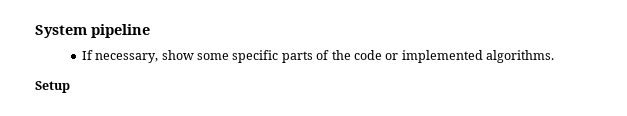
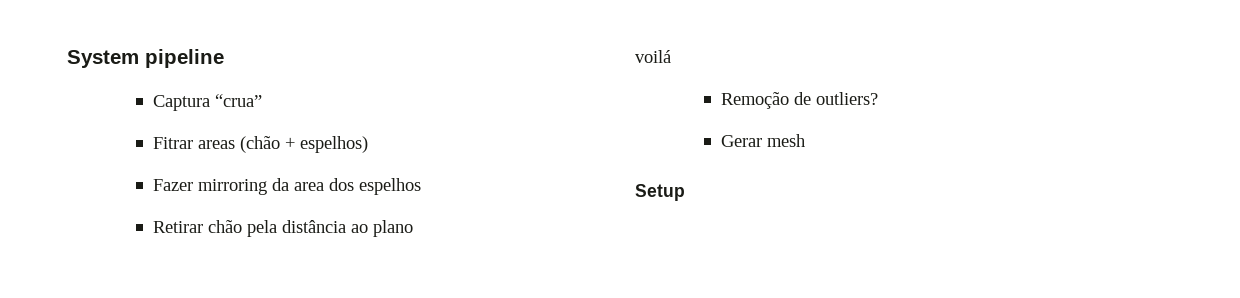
[81,50,555,63] If necessary, show some specific parts of the code or implemented algorithms. -> [152,94,262,111] [152,136,368,153] [152,178,421,195] [152,220,413,237] [635,50,671,63] [720,92,878,109] [720,134,805,147] Captura “crua” // Fitrar areas (chão + espelhos) // Fazer mirroring da area dos espelhos // Retirar chão pela distância ao plano // voilá // Remoção de outliers? // Gerar mesh

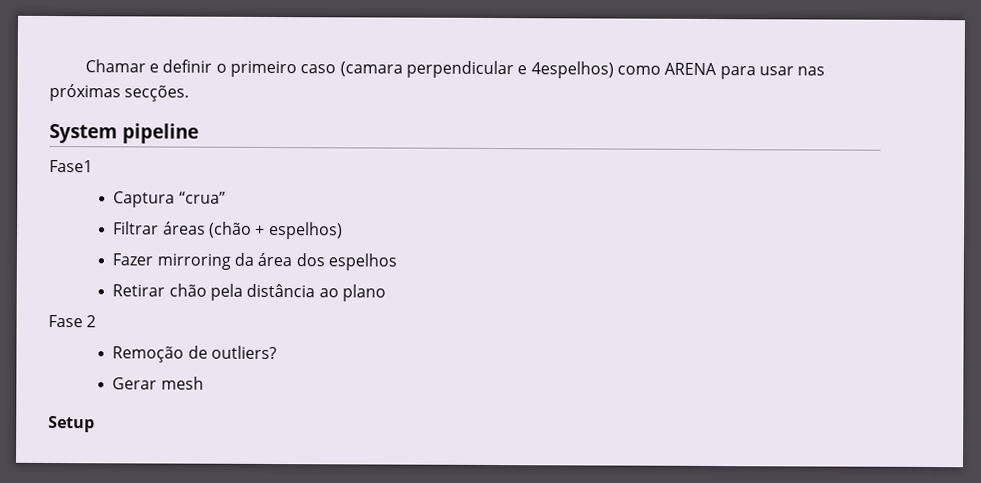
(67, 59) none -> [84,59,826,80] [49,83,190,102] Chamar e definir o primeiro caso (camara perpendicular e 4espelhos) como ARENA para usar nas próximas secções. //
(224, 58) none -> [49,159,93,173] // Fase1
[152,137,235,149] Fitrar areas -> [113,221,206,235] Filtrar áreas
[293,182,324,191] area -> [257,252,293,267] área
[635,50,671,63] voilá -> [48,314,97,328] Fase 2

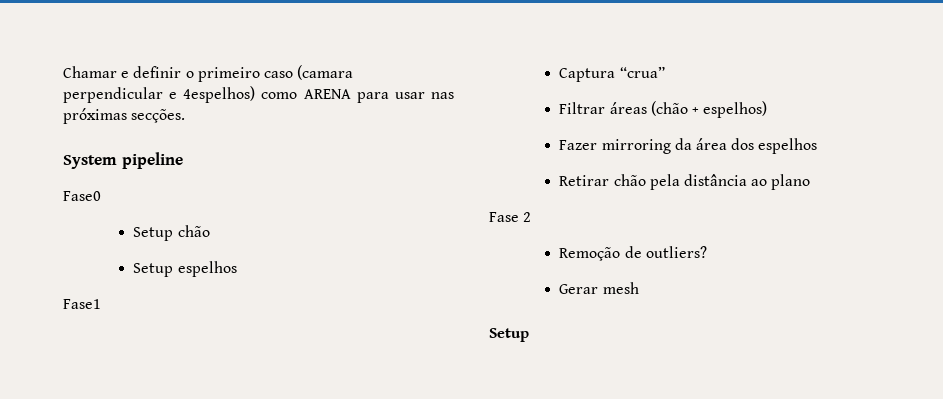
(199, 133) none -> [63,191,101,201] [133,225,210,241] [133,261,237,277] // Fase0 // Setup chão // Setup espelhos

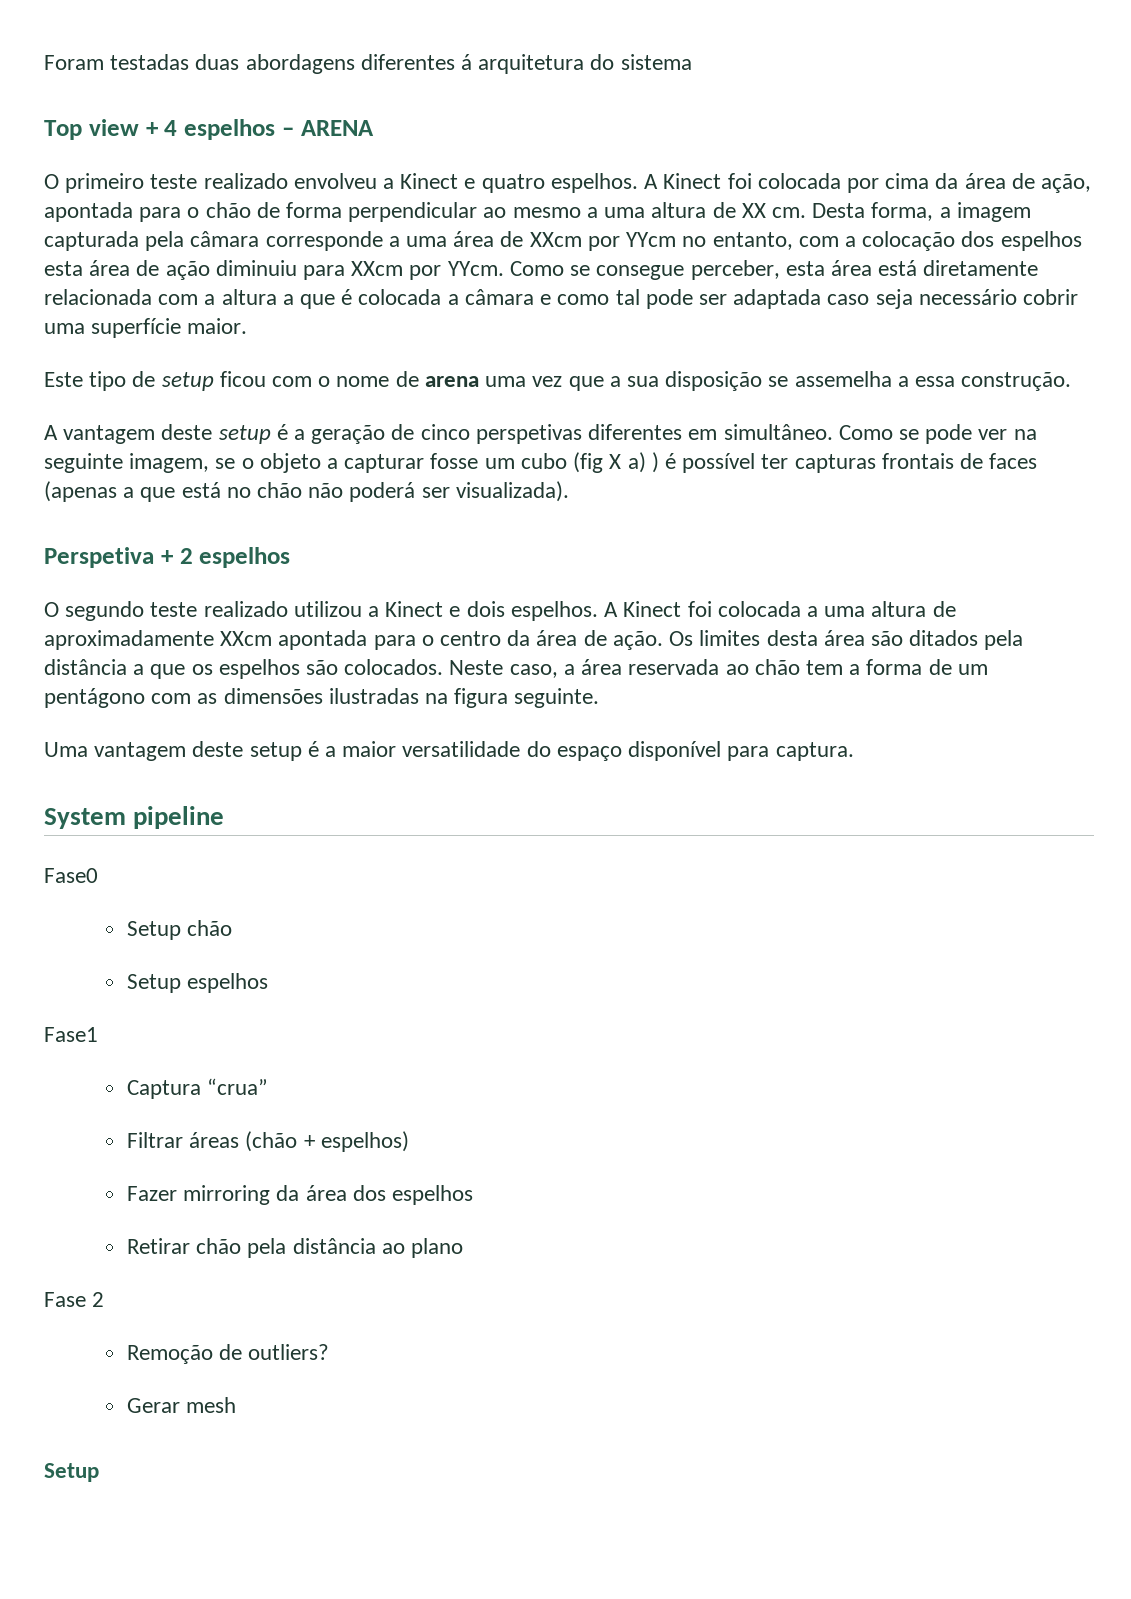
[63,65,354,82] [63,86,455,103] [63,108,186,124] Chamar e definir o primeiro caso (camara perpendicular e 4espelhos) como ARENA para usar nas próximas secções. -> [44,54,692,74] [44,119,374,140] [44,173,1091,193] [44,202,1031,222] [44,231,1082,251] [44,260,1039,280] [44,289,1078,309] [44,318,248,338] [44,371,1072,391] [44,424,1037,444] [44,452,1038,473] [44,481,569,502] [44,547,291,568] [44,601,956,621] [44,630,1024,650] [44,659,988,679] [44,688,600,708] [44,741,854,761] Foram testadas duas abordagens diferentes á arquitetura do sistema // Top view + 4 espelhos – ARENA // O primeiro teste realizado envolveu a Kinect e quatro espelhos. A Kinect foi colocada por cima da área de ação, apontada para o chão de forma perpendicular ao mesmo a uma altura de XX cm. Desta forma, a imagem capturada pela câmara corresponde a uma área de XXcm por YYcm no entanto, com a colocação dos espelhos esta área de ação diminuiu para XXcm por YYcm. Como se consegue perceber, esta área está diretamente relacionada com a altura a que é colocada a câmara e como tal pode ser adaptada caso seja necessário cobrir uma superfície maior. // Este tipo de setup ficou com o nome de arena uma vez que a sua disposição se assemelha a essa construção. // A vantagem deste setup é a geração de cinco perspetivas diferentes em simultâneo. Como se pode ver na seguinte imagem, se o objeto a capturar fosse um cubo (fig X a) ) é possível ter capturas frontais de faces (apenas a que está no chão não poderá ser visualizada). // Perspetiva + 2 espelhos // O segundo teste realizado utilizou a Kinect e dois espelhos. A Kinect foi colocada a uma altura de aproximadamente XXcm apontada para o centro da área de ação. Os limites desta área são ditados pela distância a que os espelhos são colocados. Neste caso, a área reservada ao chão tem a forma de um pentágono com as dimensões ilustradas na figura seguinte. // Uma vantagem deste setup é a maior versatilidade do espaço disponível para captura.

